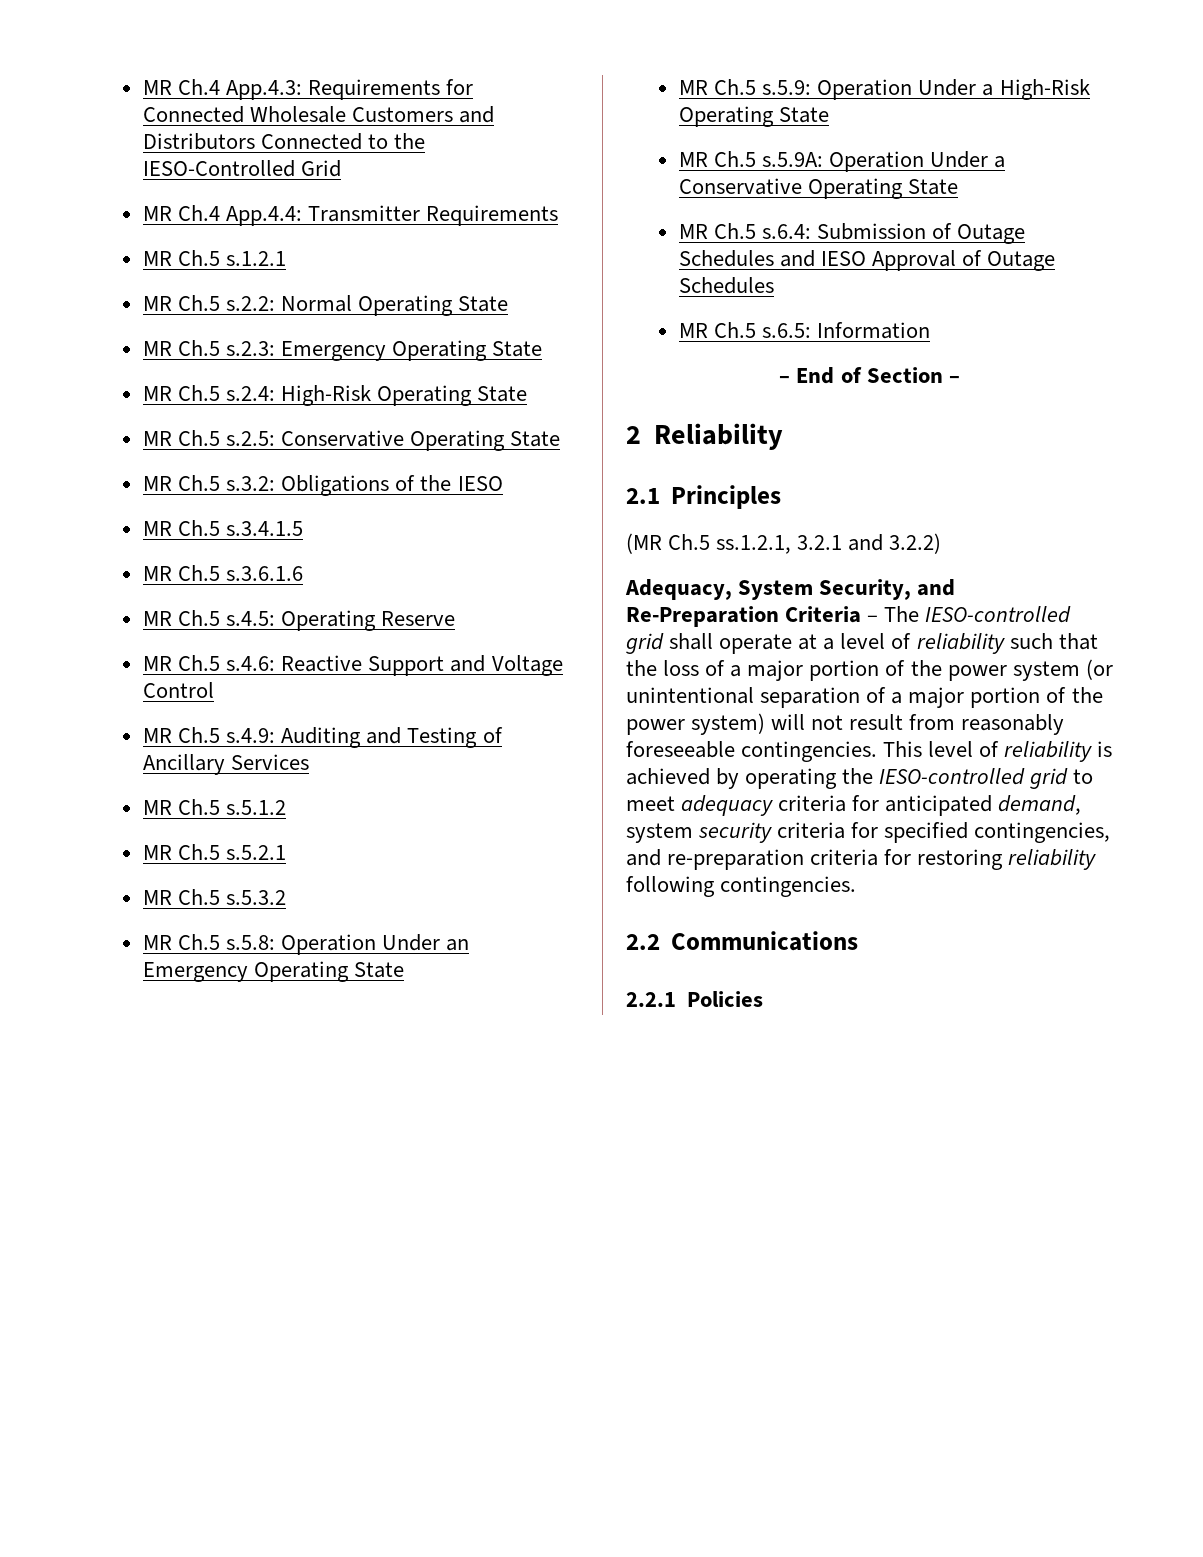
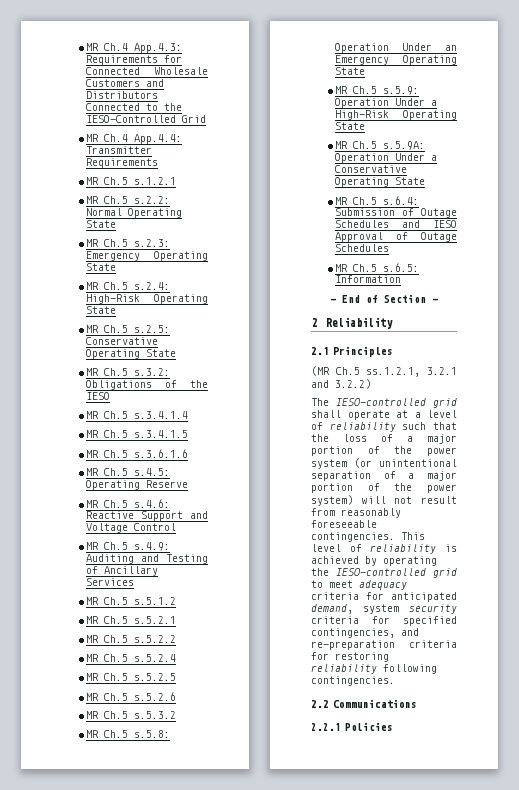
(503, 483) none -> [86,411,189,419] // MR Ch.5 s.3.4.1.4
(287, 852) none -> [86,635,177,643] [86,654,177,662] [86,673,177,681] [86,692,177,701] // MR Ch.5 s.5.2.2 // MR Ch.5 s.5.2.4 // MR Ch.5 s.5.2.5 // MR Ch.5 s.5.2.6
[625,579,956,600] [626,606,879,627] Adequacy, System Security, and Re-Preparation Criteria – -> (371, 384) none

